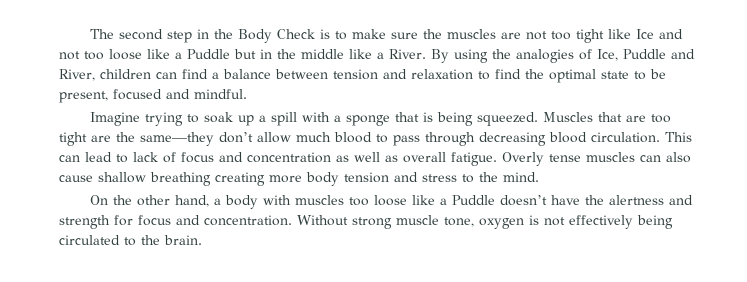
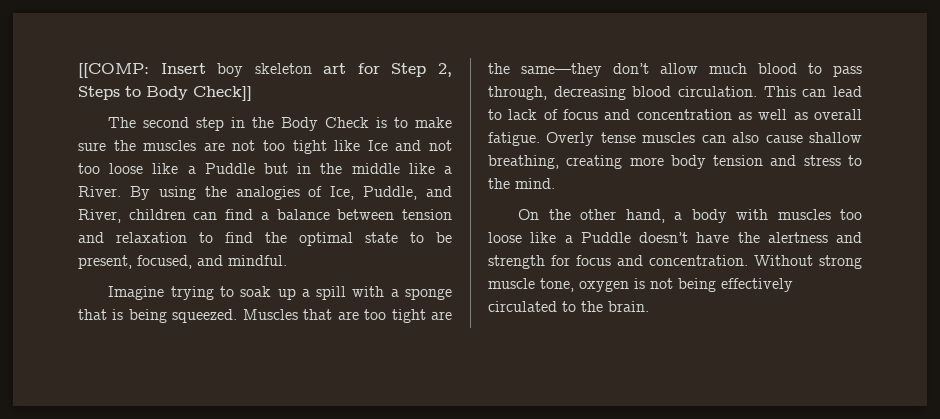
(89, 34) none -> [78,63,452,78] [78,86,252,101] [[COMP: Insert boy skeleton art for Step 2, Steps to Body Check]] //
[623,49,666,59] Puddle -> [363,186,418,200] Puddle,
[113,89,162,100] focused -> [137,255,192,269] focused,
[425,132,475,146] through -> [488,86,547,100] through,
[150,172,211,186] breathing -> [488,155,559,169] breathing,
[569,215,673,229] effectively being -> [678,278,793,292] being effectively

